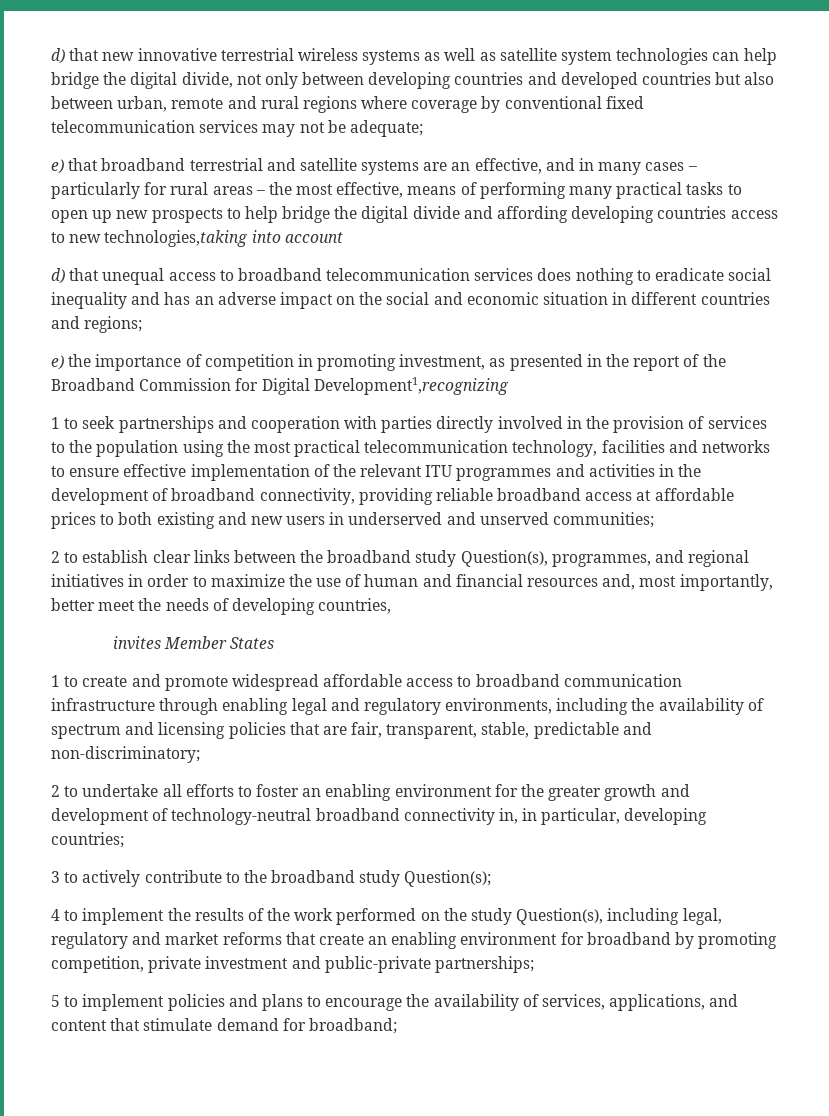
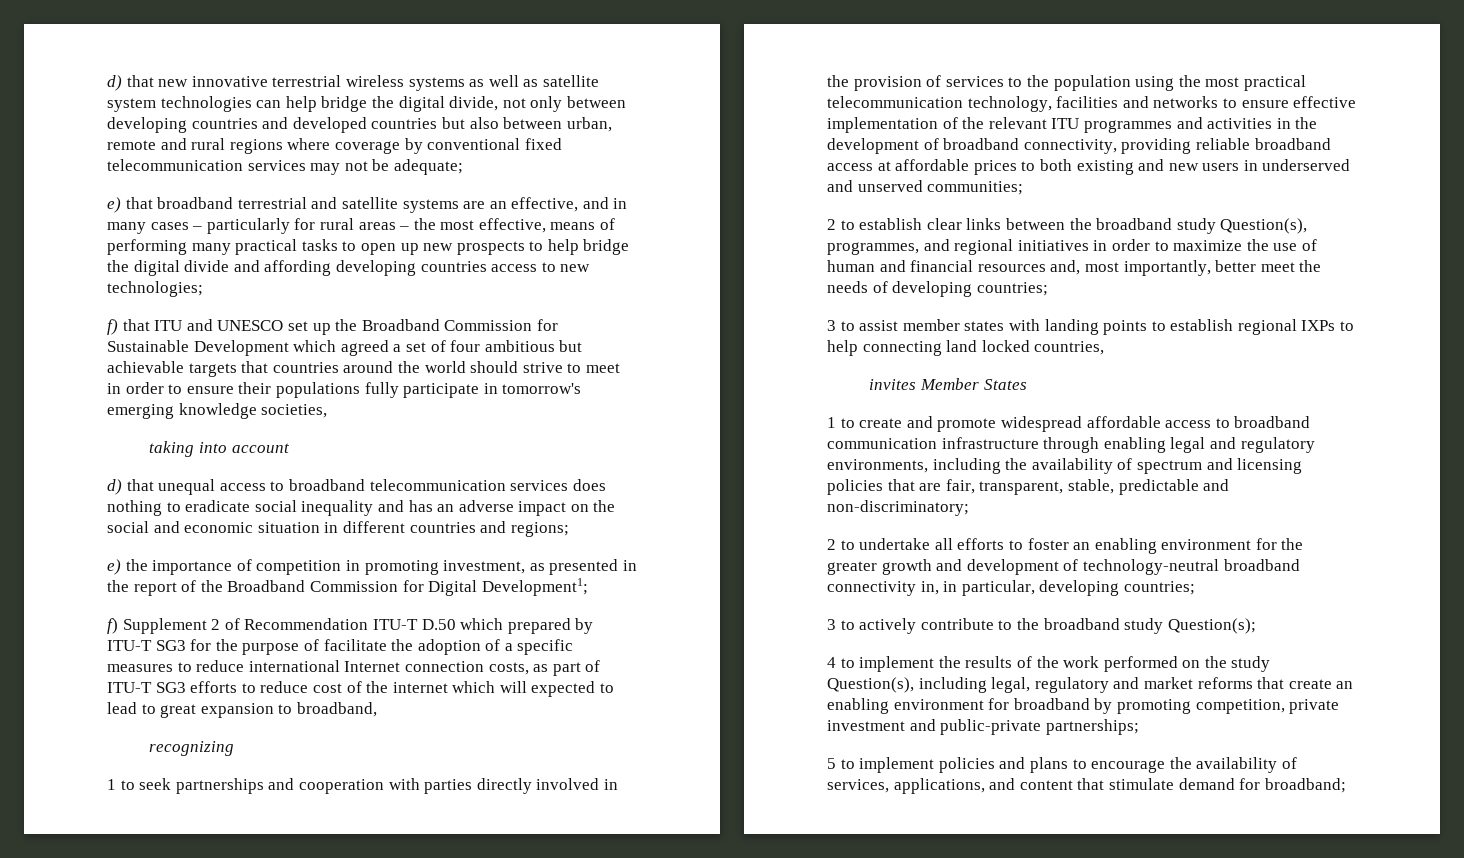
[104,230,249,247] technologies,taking -> [107,281,203,297] [107,319,558,335] [107,340,583,356] [107,361,620,377] [107,382,582,398] [107,403,328,419] [149,441,195,457] technologies; // f) that ITU and UNESCO set up the Broadband Commission for Sustainable Development which agreed a set of four ambitious but achievable targets that countries around the world should strive to meet in order to ensure their populations fully participate in tomorrow's emerging knowledge societies, // taking
[313,377,509,395] Development1,recognizing -> [481,578,588,596] [107,618,594,634] [107,639,574,655] [107,660,601,676] [107,681,615,697] [107,702,377,718] [149,741,235,756] Development1; // f) Supplement 2 of Recommendation ITU-T D.50 which prepared by ITU-T SG3 for the purpose of facilitate the adoption of a specific measures to reduce international Internet connection costs, as part of ITU-T SG3 efforts to reduce cost of the internet which will expected to lead to great expansion to broadband, // recognizing
(315, 606) none -> [976,282,1048,296] [827,319,1355,335] [827,340,1030,356] countries; // 3 to assist member states with landing points to establish regional IXPs to help connecting land locked

